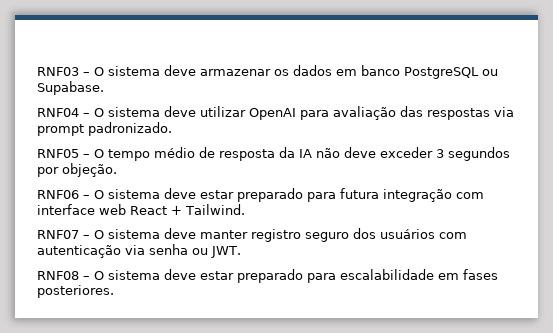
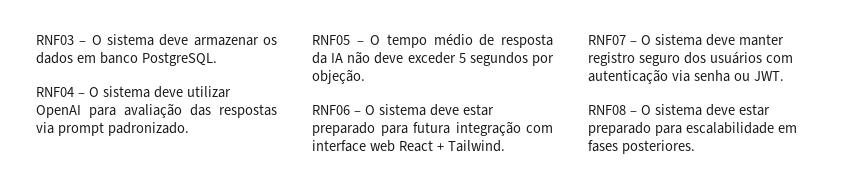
[404,67,498,79] [37,81,104,95] PostgreSQL ou Supabase. -> [141,52,217,66] PostgreSQL.
[436,149,444,158] 3 -> [458,53,466,63] 5

